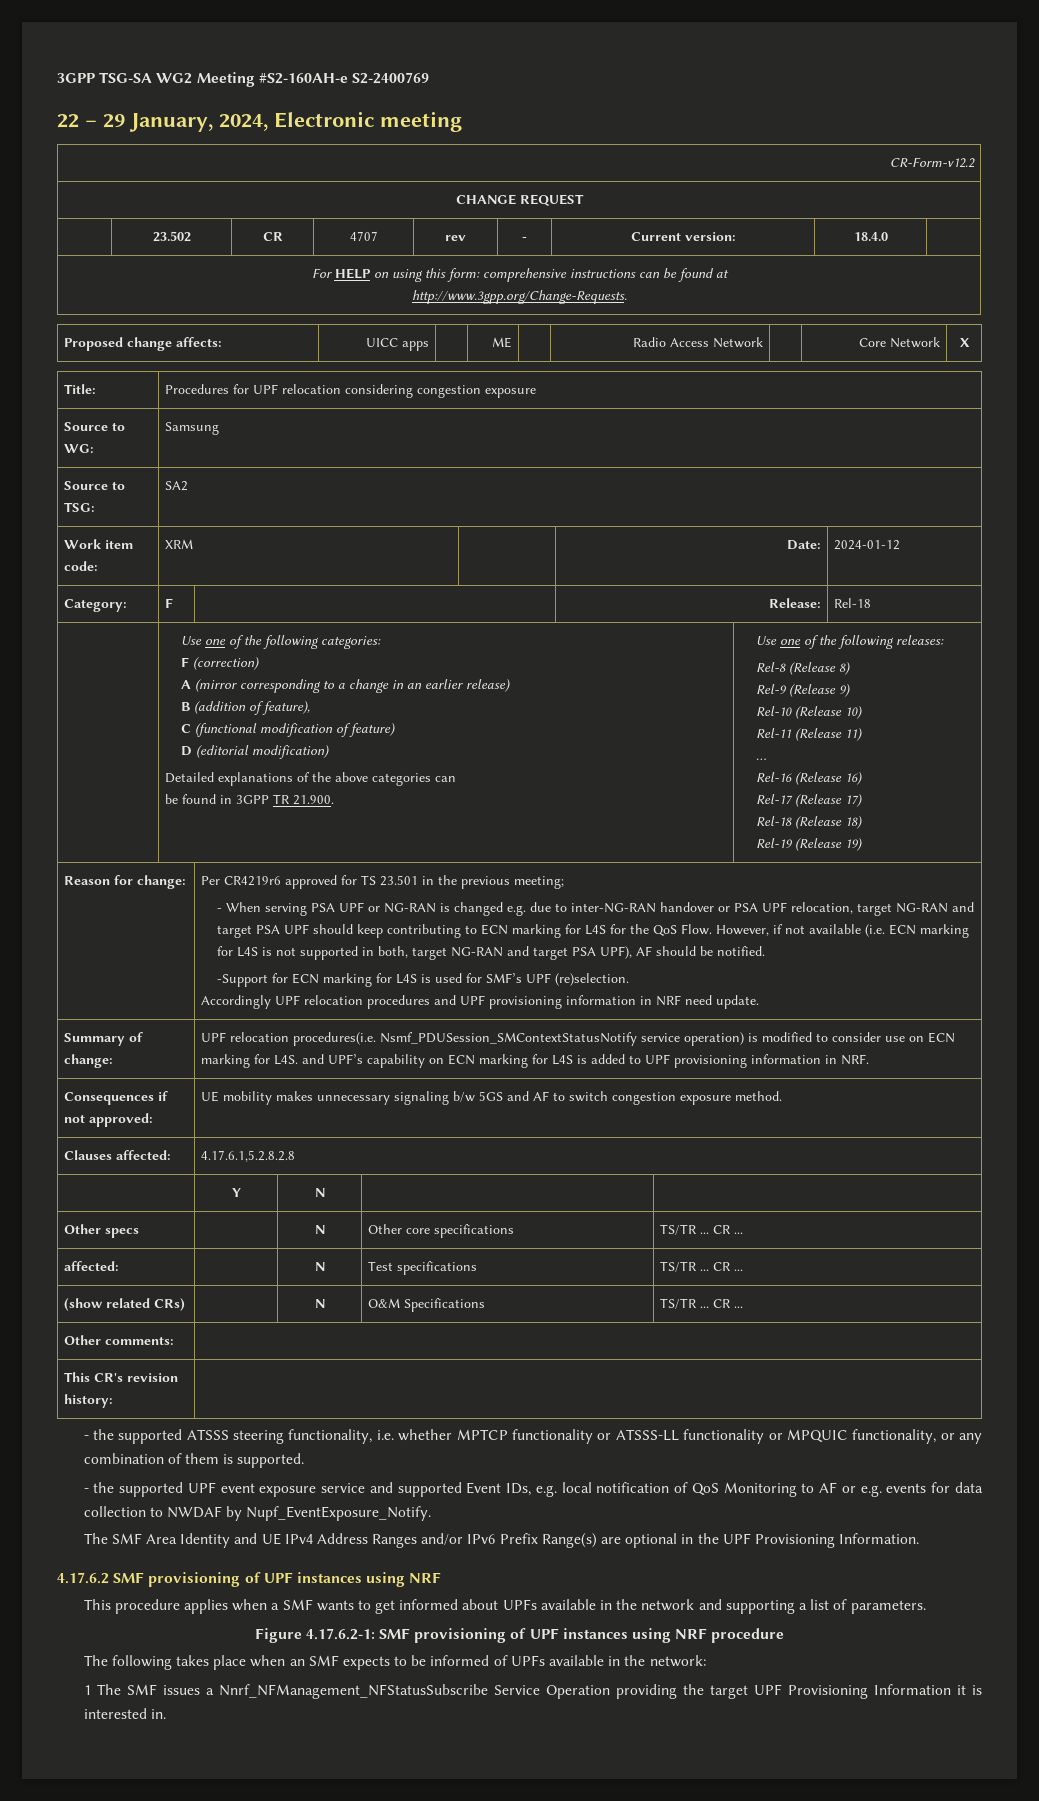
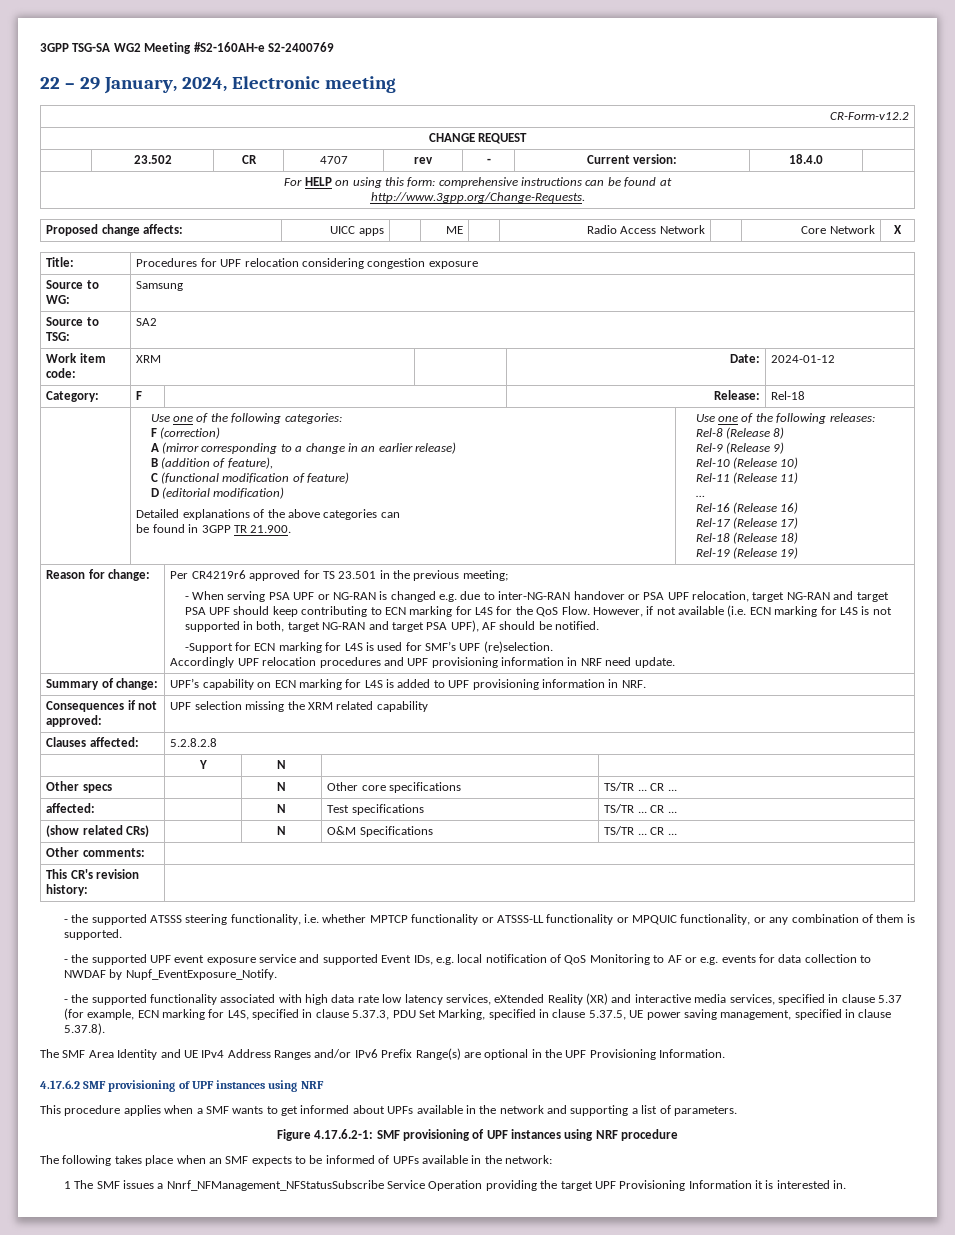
[200,1032,955,1046] [200,1054,324,1068] UPF relocation procedures(i.e. Nsmf_PDUSession_SMContextStatusNotify service operation) is modified to consider use on ECN marking for L4S. and -> (159, 684) none
[200,1091,782,1105] UE mobility makes unnecessary signaling b/w 5GS and AF to switch congestion exposure method. -> [170,701,428,712] UPF selection missing the XRM related capability
[200,1150,295,1162] 4.17.6.1,5.2.8.2.8 -> [170,738,218,747] 5.2.8.2.8
(432, 1513) none -> [63,993,903,1005] [63,1008,892,1020] [63,1023,105,1035] // - the supported functionality associated with high data rate low latency services, eXtended Reality (XR) and interactive media services, specified in clause 5.37 (for example, ECN marking for L4S, specified in clause 5.37.3, PDU Set Marking, specified in clause 5.37.5, UE power saving management, specified in clause 5.37.8).

